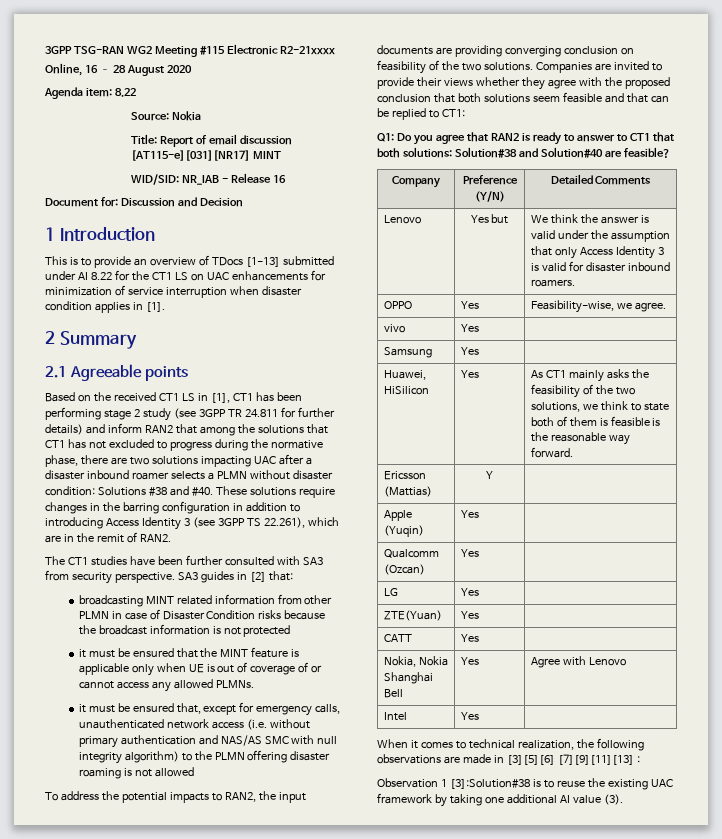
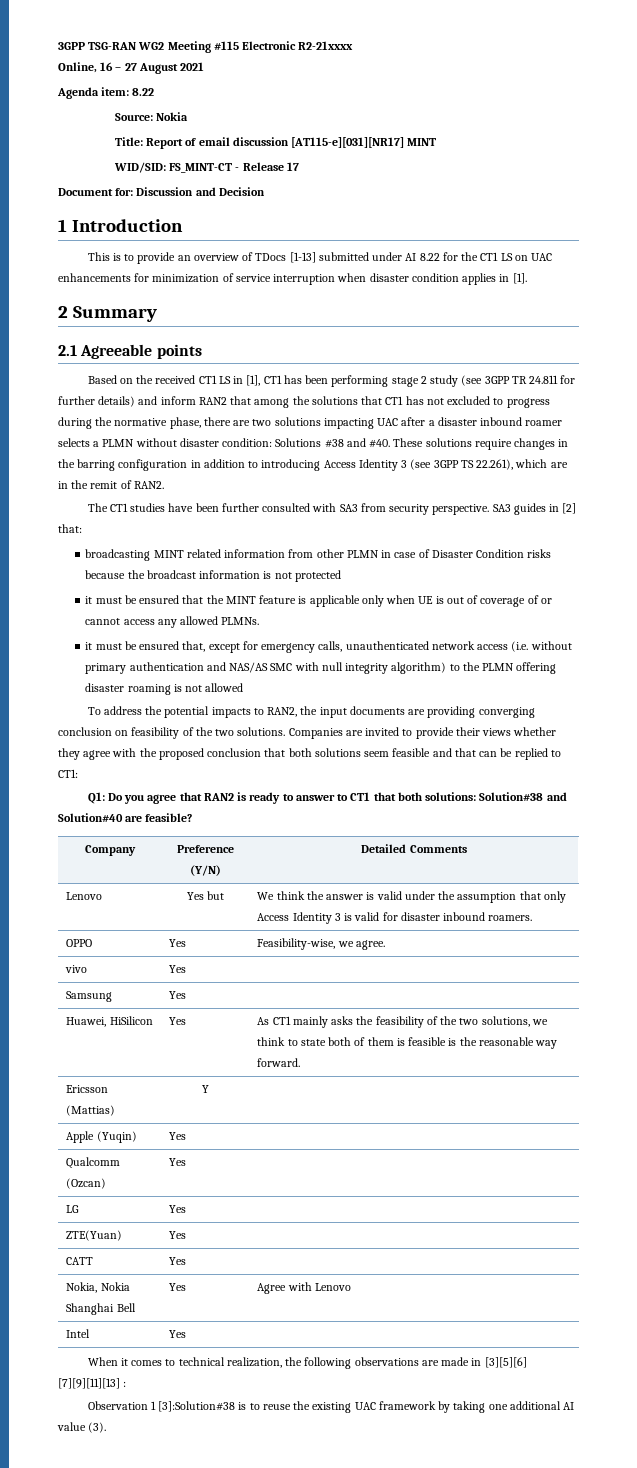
[112,65,192,76] 28 August 2020 -> [124,62,205,74] 27 August 2021
[182,175,220,185] NR_IAB -> [169,163,233,173] FS_MINT-CT
[273,175,287,183] 16 -> [286,162,299,171] 17

